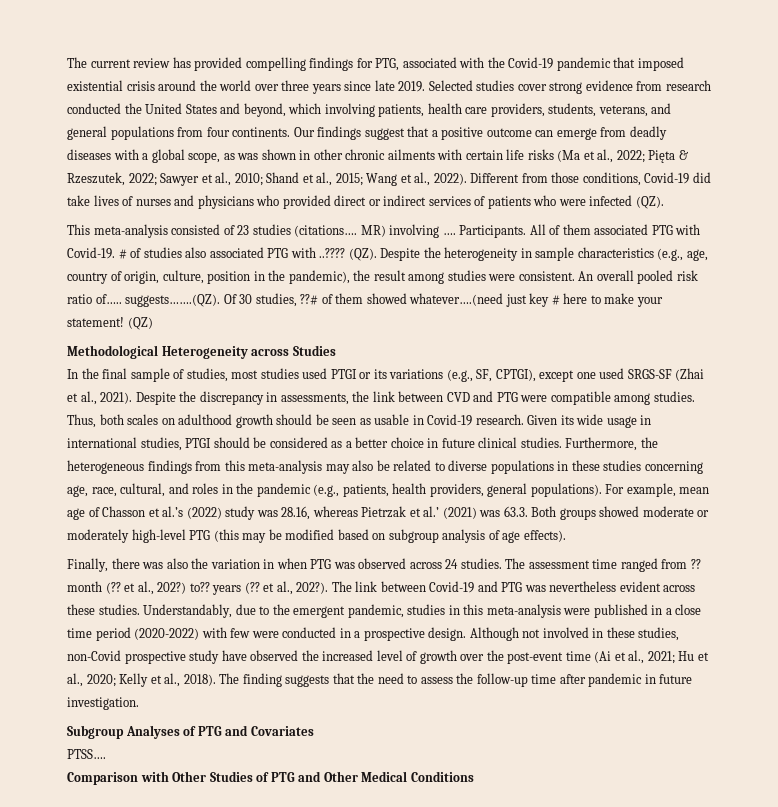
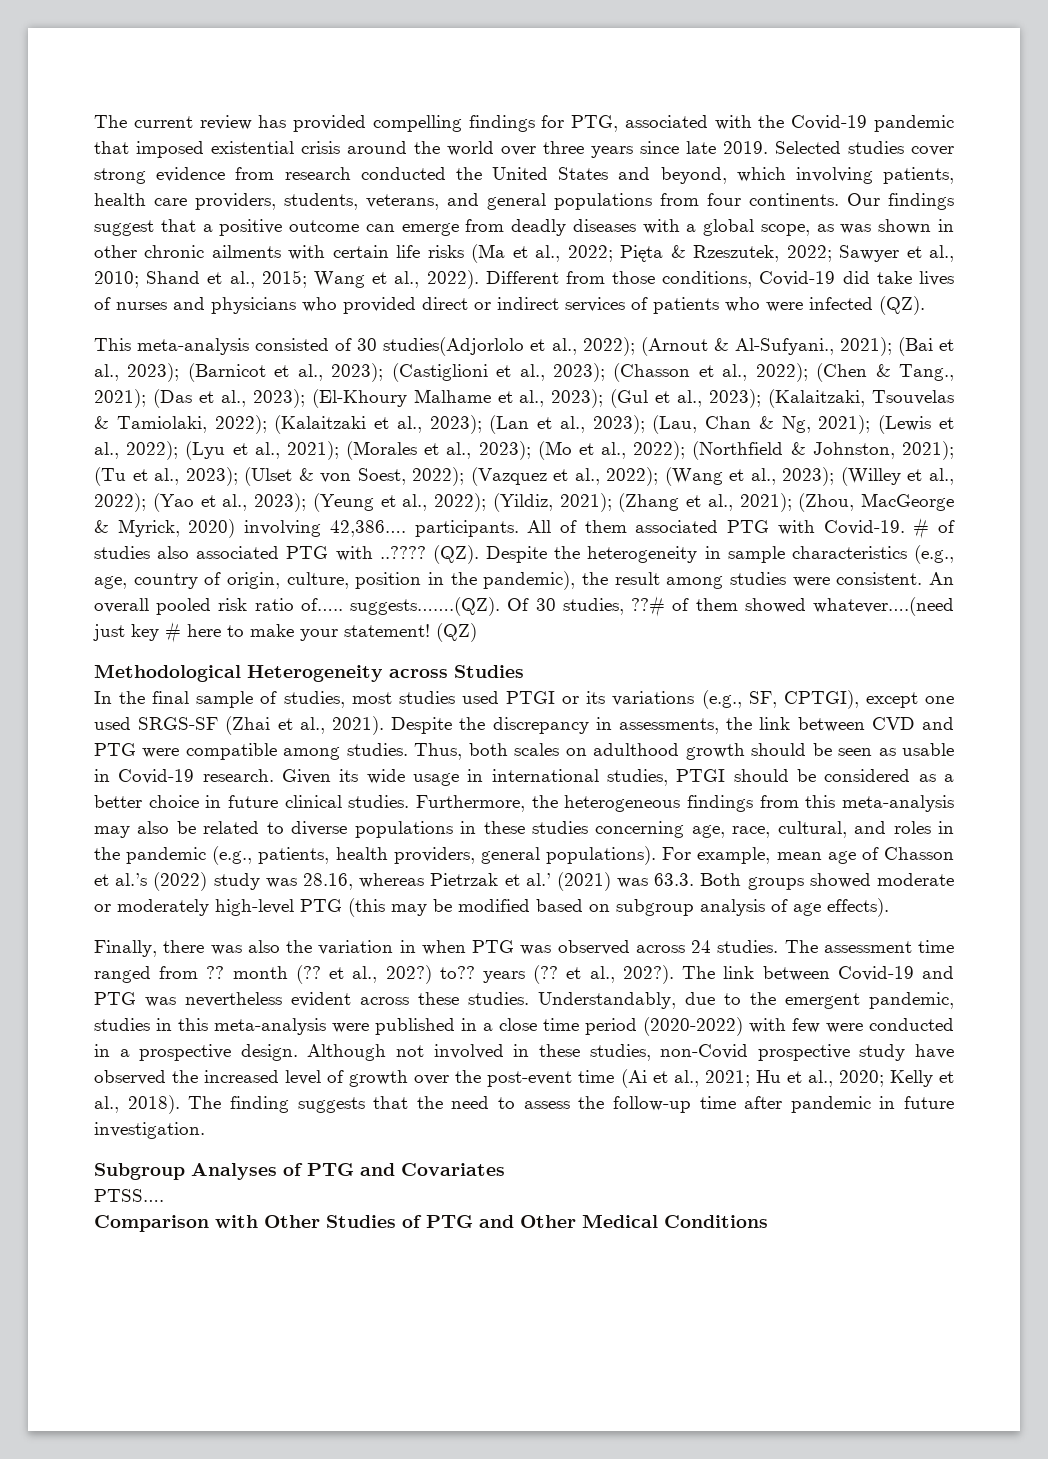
[237,224,527,238] 23 studies (citations…. MR) involving …. Participants. -> [357,337,954,356] [94,363,954,382] [94,389,954,408] [94,415,954,434] [94,441,954,460] [94,467,954,486] [94,493,954,512] [94,519,519,538] 30 studies(Adjorlolo et al., 2022); (Arnout & Al-Sufyani., 2021); (Bai et al., 2023); (Barnicot et al., 2023); (Castiglioni et al., 2023); (Chasson et al., 2022); (Chen & Tang., 2021); (Das et al., 2023); (El-Khoury Malhame et al., 2023); (Gul et al., 2023); (Kalaitzaki, Tsouvelas & Tamiolaki, 2022); (Kalaitzaki et al., 2023); (Lan et al., 2023); (Lau, Chan & Ng, 2021); (Lewis et al., 2022); (Lyu et al., 2021); (Morales et al., 2023); (Mo et al., 2022); (Northfield & Johnston, 2021); (Tu et al., 2023); (Ulset & von Soest, 2022); (Vazquez et al., 2022); (Wang et al., 2023); (Willey et al., 2022); (Yao et al., 2023); (Yeung et al., 2022); (Yildiz, 2021); (Zhang et al., 2021); (Zhou, MacGeorge & Myrick, 2020) involving 42,386…. participants.

